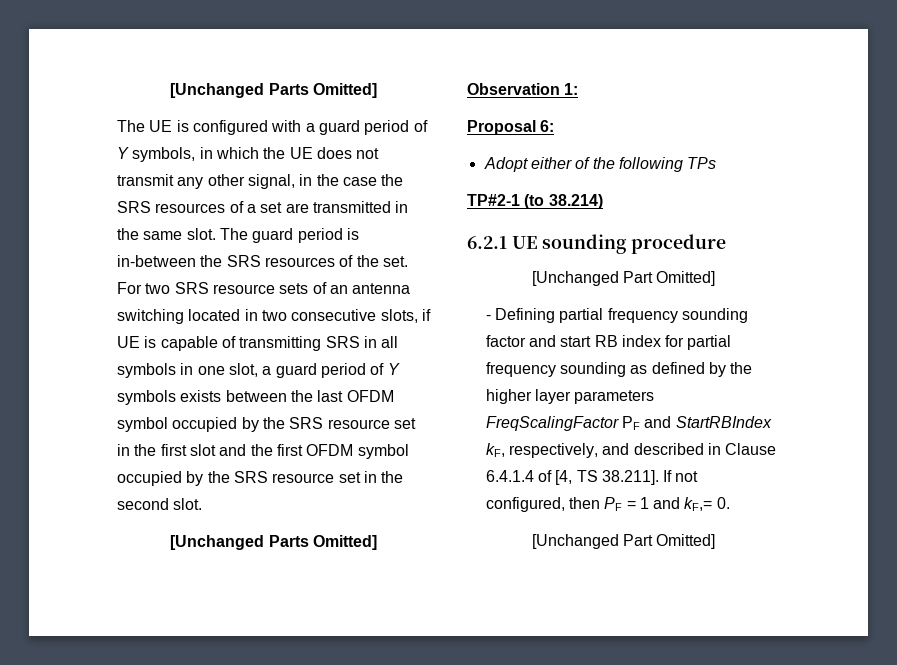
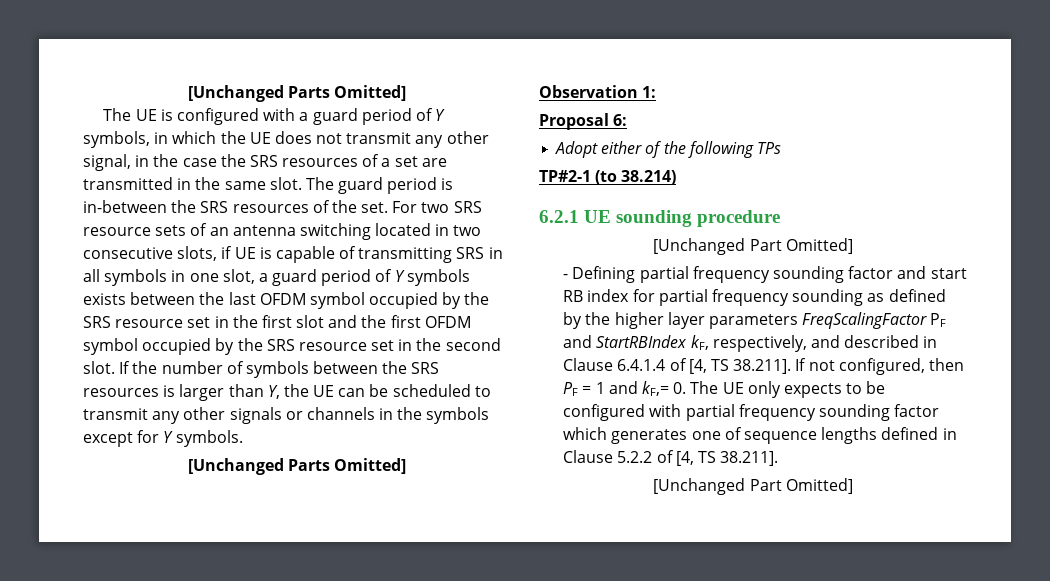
(203, 504) none -> [119,361,440,378] [83,384,491,401] [83,407,490,424] [83,430,243,447] If the number of symbols between the SRS resources is larger than Y, the UE can be scheduled to transmit any other signals or channels in the symbols except for Y symbols.
(730, 503) none -> [690,381,886,398] [563,404,940,421] [563,427,957,444] [563,450,779,466] The UE only expects to be configured with partial frequency sounding factor which generates one of sequence lengths defined in Clause 5.2.2 of [4, TS 38.211].

